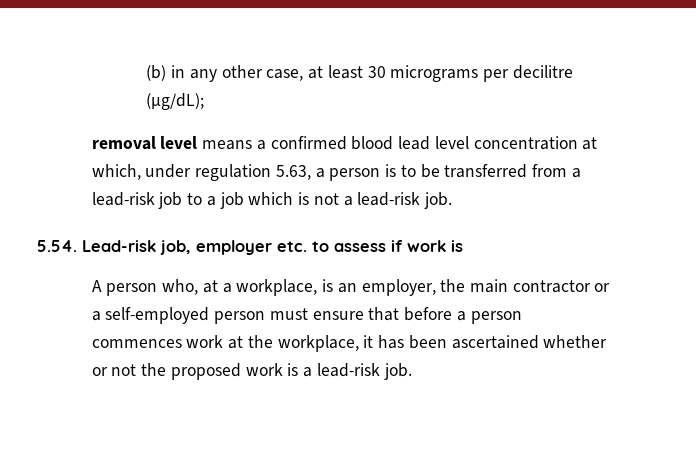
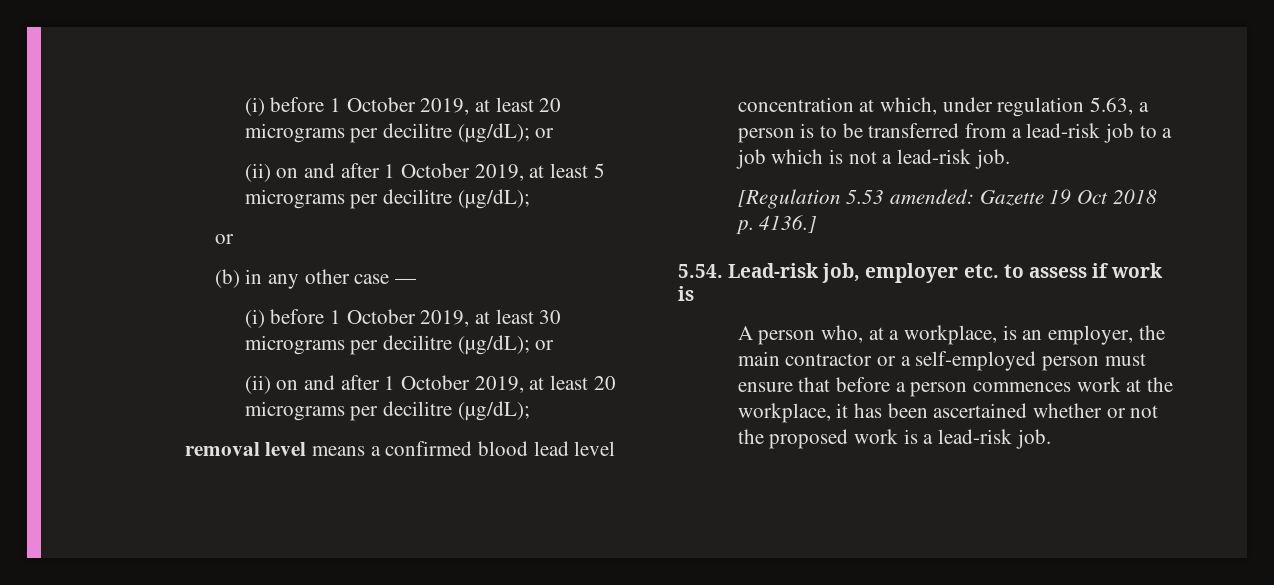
[146,65,304,82] (b) in any other case, -> [244,97,562,116] [244,123,555,143] [244,163,605,182] [244,189,530,209] [214,234,234,244] [214,269,417,289] [244,309,470,328] (i) before 1 October 2019, at least 20 micrograms per decilitre (µg/dL); or // (ii) on and after 1 October 2019, at least 5 micrograms per decilitre (µg/dL); // or // (b) in any other case — // (i) before 1 October 2019,
(205, 101) none -> [535,340,555,350] [244,375,616,394] [244,401,530,421] or // (ii) on and after 1 October 2019, at least 20 micrograms per decilitre (µg/dL);
(452, 200) none -> [737,189,1157,209] [735,215,818,235] // [Regulation 5.53 amended: Gazette 19 Oct 2018 p. 4136.]

